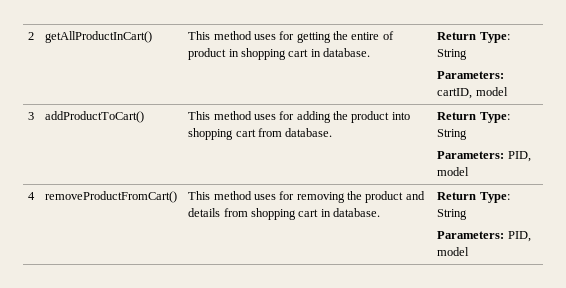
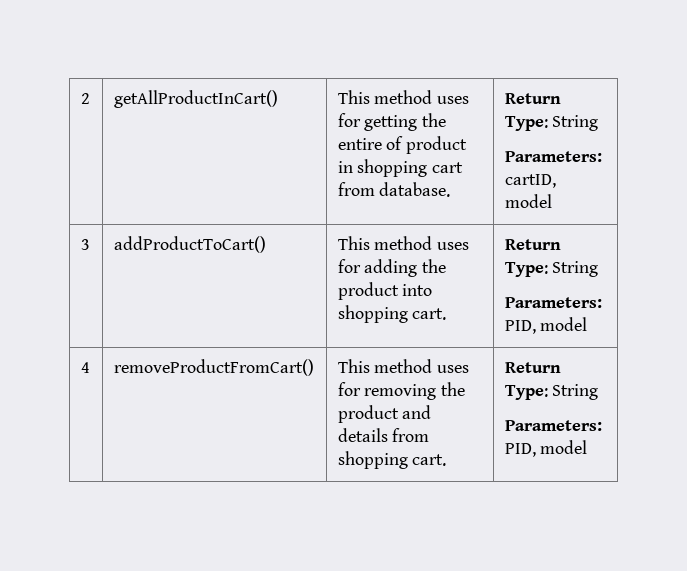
[310,49,321,57] in -> [337,182,375,196] from
[235,128,333,137] cart from database. -> [412,308,447,320] cart.
[298,208,381,217] cart in database. -> [412,454,447,466] cart.

